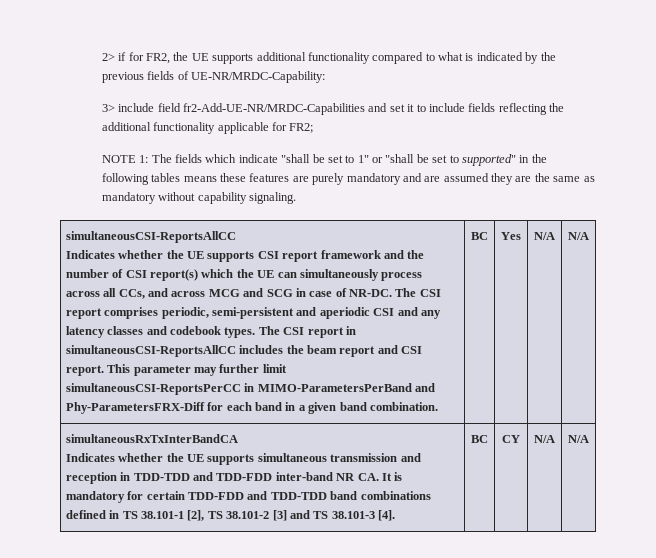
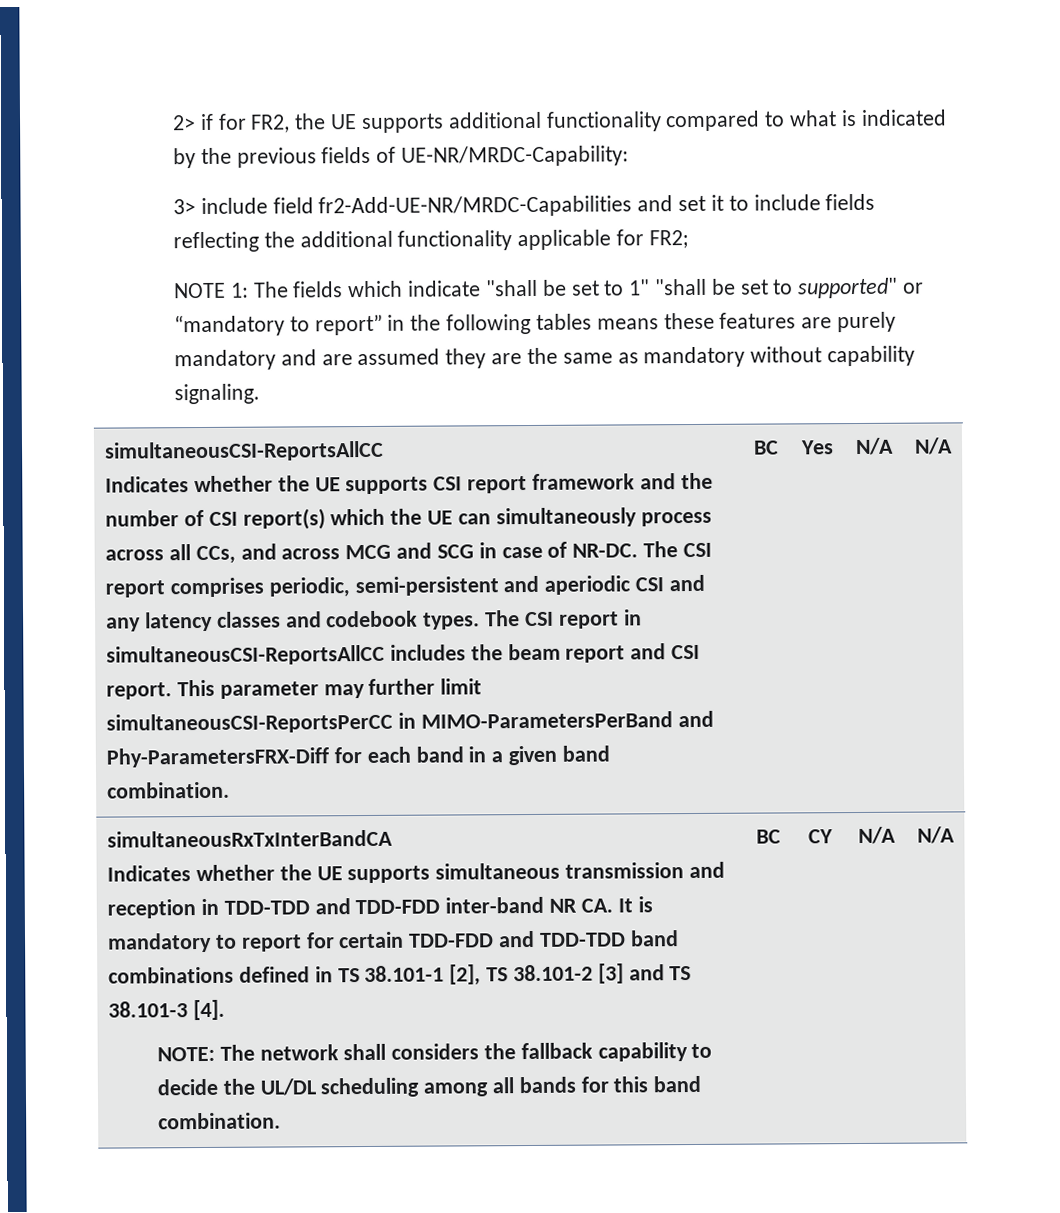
[372,157,384,163] or -> (651, 287) none
(516, 160) none -> [902,282,924,294] [174,314,383,337] or “mandatory to report”
(125, 497) none -> [216,934,302,952] to report
(396, 515) none -> [156,1042,713,1062] [156,1075,702,1098] [157,1112,281,1130] // NOTE: The network shall considers the fallback capability to decide the UL/DL scheduling among all bands for this band combination.

